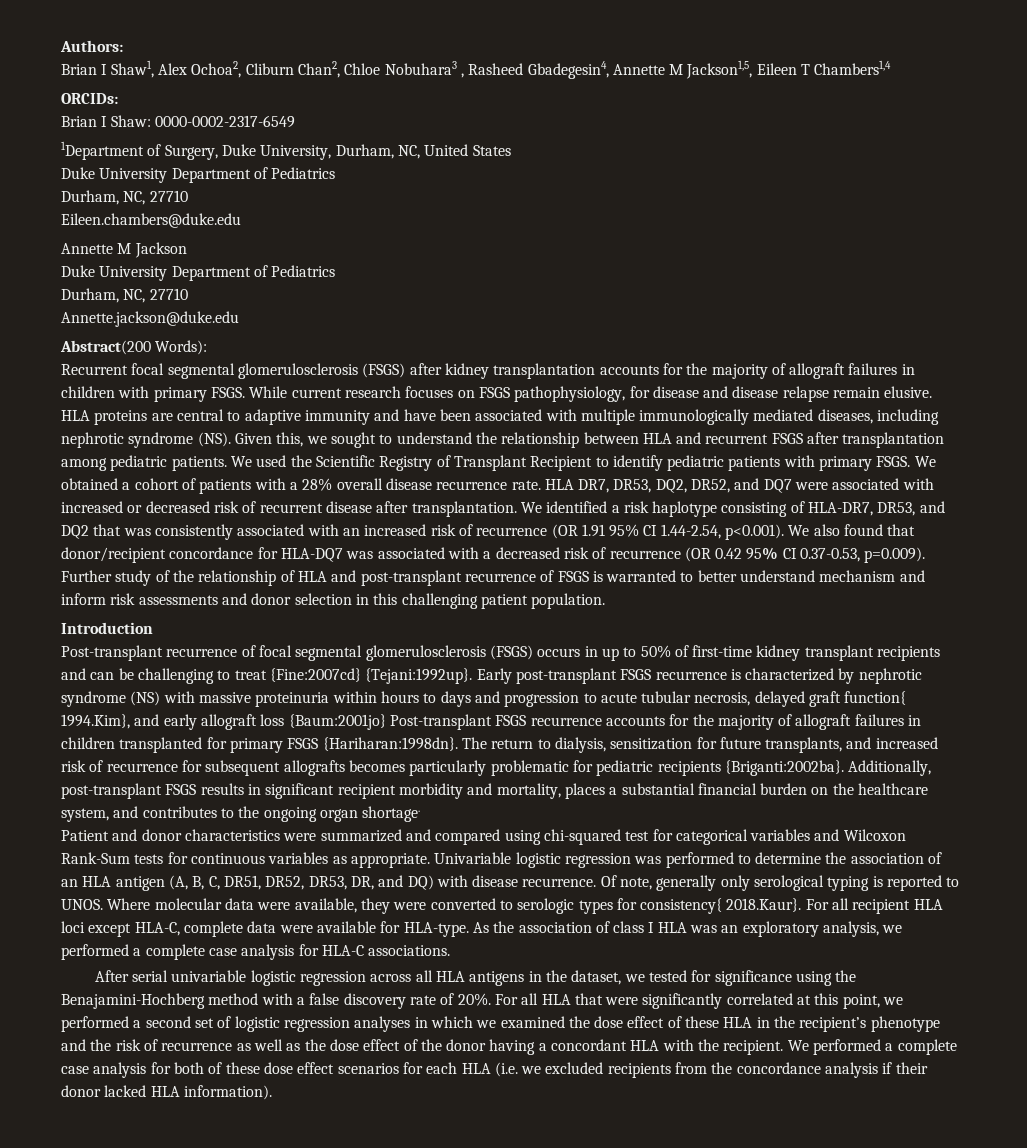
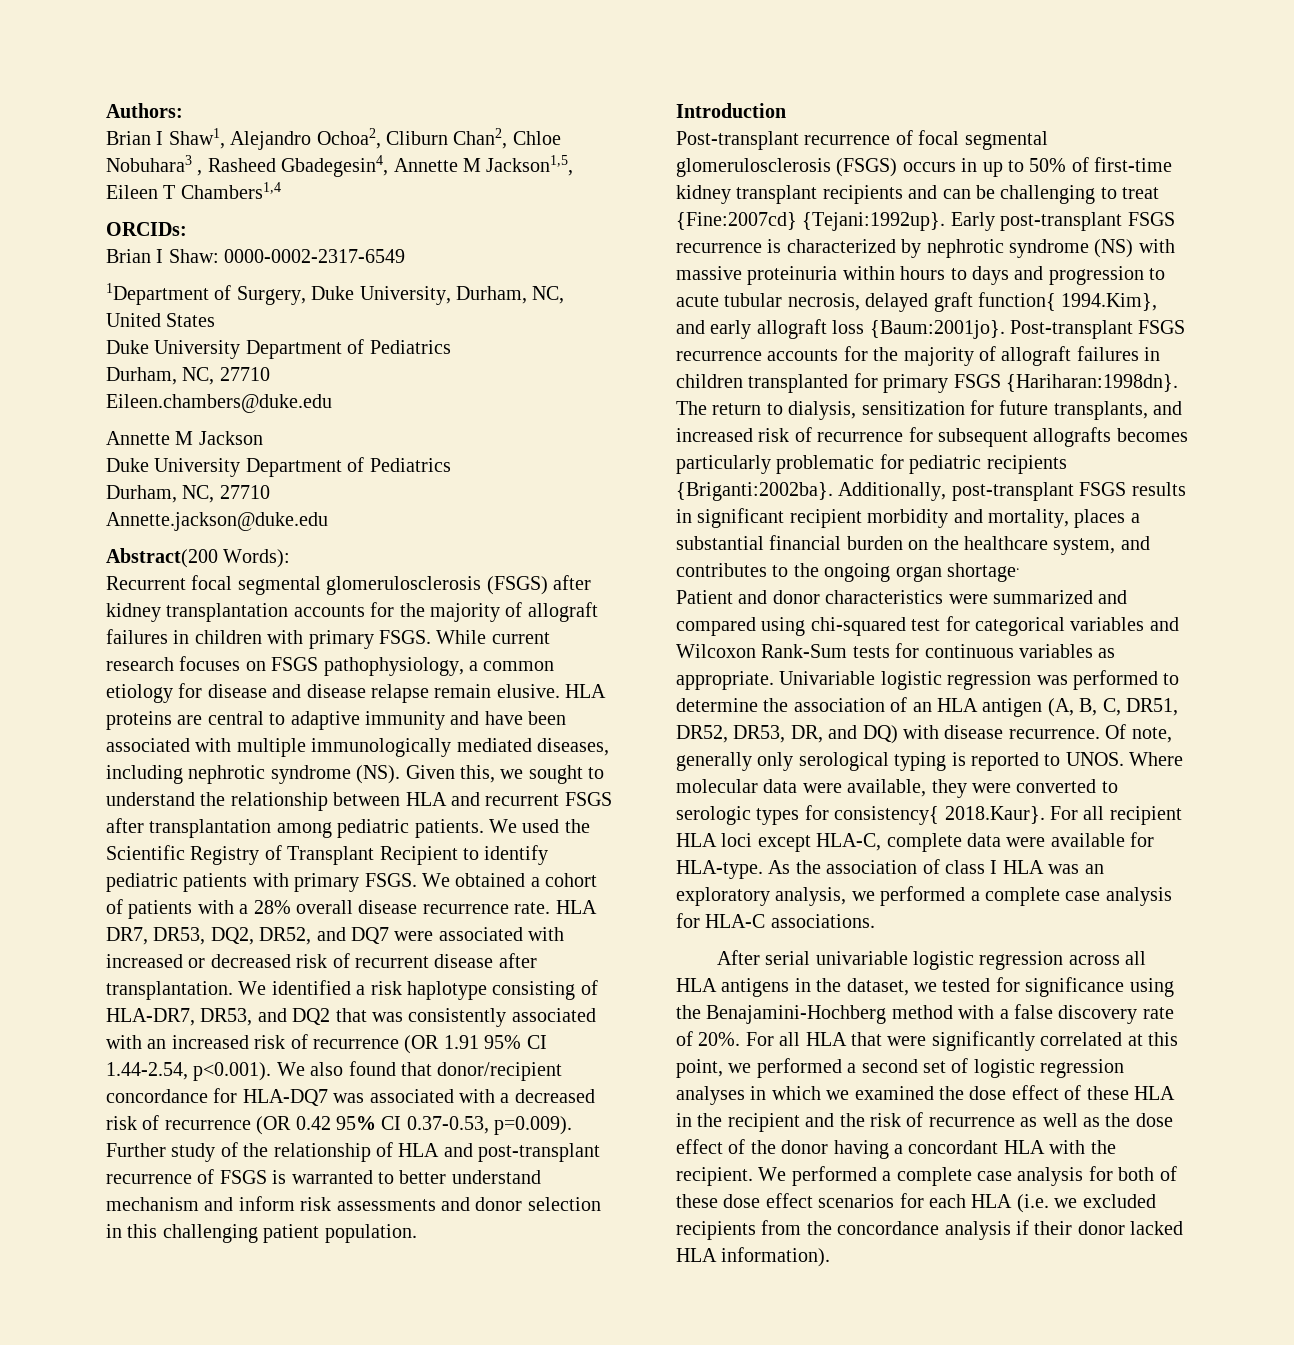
[157,63,187,75] Alex -> [230,131,312,150] Alejandro
(626, 394) none -> [469,661,555,671] [106,684,173,703] a common etiology
[288,714,386,730] {Baum:2001jo} -> [869,320,1005,339] {Baum:2001jo}.
[799,1016,940,1032] recipient’s phenotype -> [727,1113,800,1132] recipient

